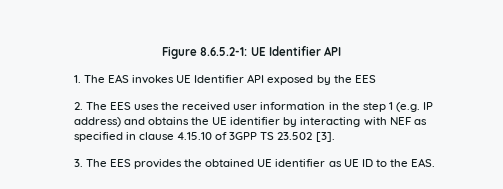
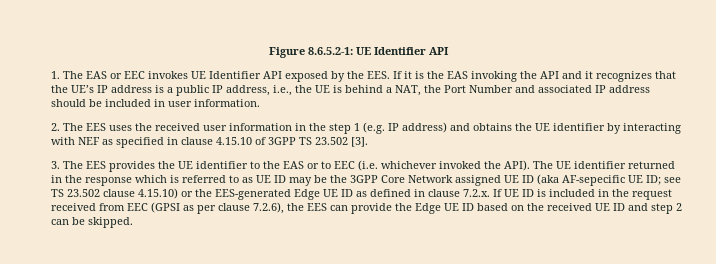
(129, 78) none -> [109,71,145,79] or EEC
[354,75,376,83] EES -> [366,71,676,82] [50,85,650,96] [50,99,260,107] EES. If it is the EAS invoking the API and it recognizes that the UE’s IP address is a public IP address, i.e., the UE is behind a NAT, the Port Number and associated IP address should be included in user information.
[205,158,436,167] obtained UE identifier as UE ID to the EAS. -> [177,160,675,171] [50,174,681,186] [50,188,672,200] [50,202,682,214] [50,217,133,228] UE identifier to the EAS or to EEC (i.e. whichever invoked the API). The UE identifier returned in the response which is referred to as UE ID may be the 3GPP Core Network assigned UE ID (aka AF-sepecific UE ID; see TS 23.502 clause 4.15.10) or the EES-generated Edge UE ID as defined in clause 7.2.x. If UE ID is included in the request received from EEC (GPSI as per clause 7.2.6), the EES can provide the Edge UE ID based on the received UE ID and step 2 can be skipped.

